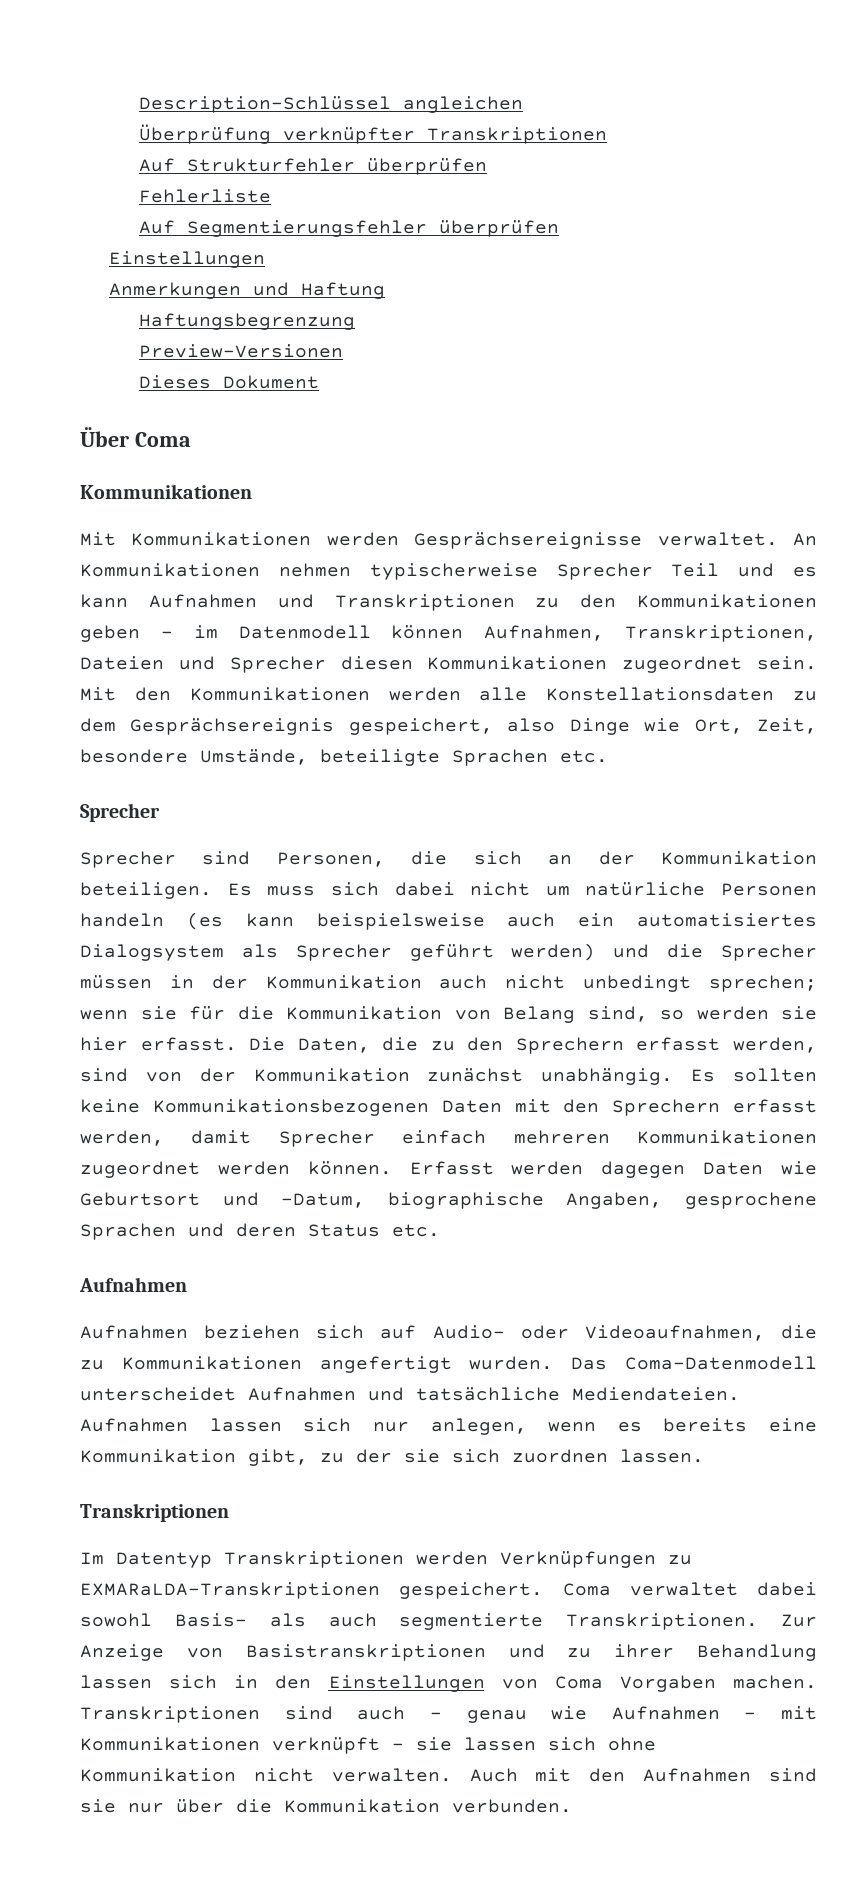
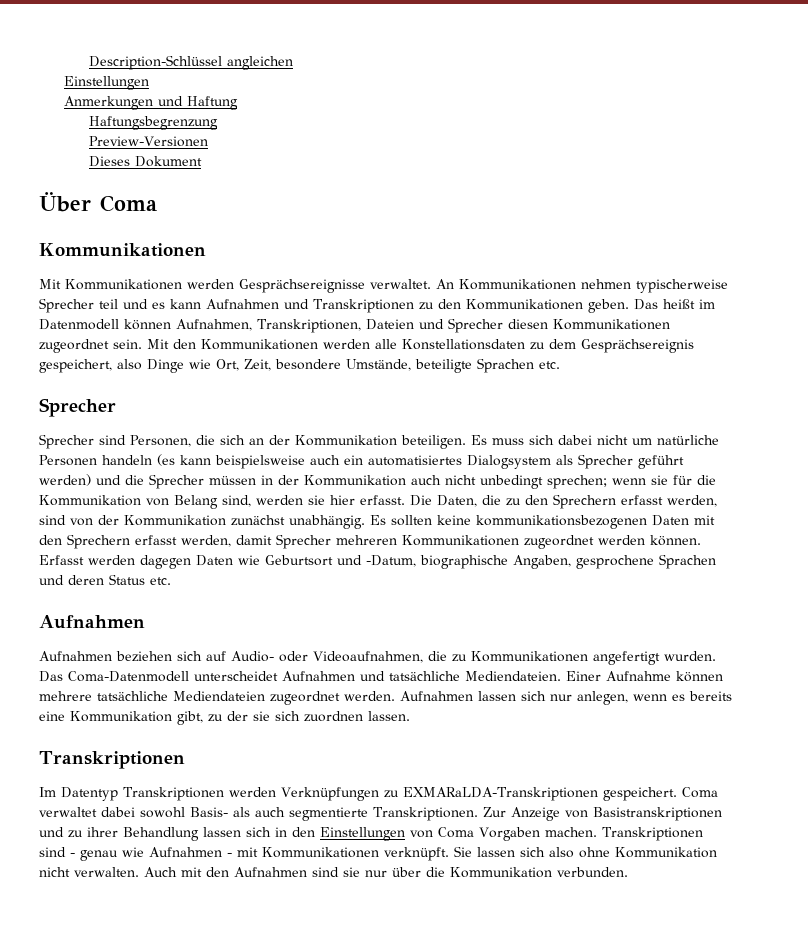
[138,124,607,144] [138,158,487,175] [138,189,271,203] [138,220,559,237] // Überprüfung verknüpfter Transkriptionen // Auf Strukturfehler überprüfen // Fehlerliste // Auf Segmentierungsfehler überprüfen -> (294, 63) none
[671,563,720,577] Teil -> [99,299,118,309] teil
[80,625,173,642] geben - -> [587,299,695,313] geben. Das heißt
[660,1010,684,1020] so -> (251, 501) none
[152,1099,429,1116] Kommunikationsbezogenen -> [476,515,647,529] kommunikationsbezogenen
[402,1130,487,1144] einfach -> (331, 541) none
(740, 1394) none -> [566,671,723,682] [39,691,395,705] Einer Aufnahme können mehrere tatsächliche Mediendateien zugeordnet werden.
[357,1706,406,1720] auch -> (66, 852) none
[272,1737,596,1754] verknüpft - sie lassen sich -> [384,846,574,861] verknüpft. Sie lassen sich also

